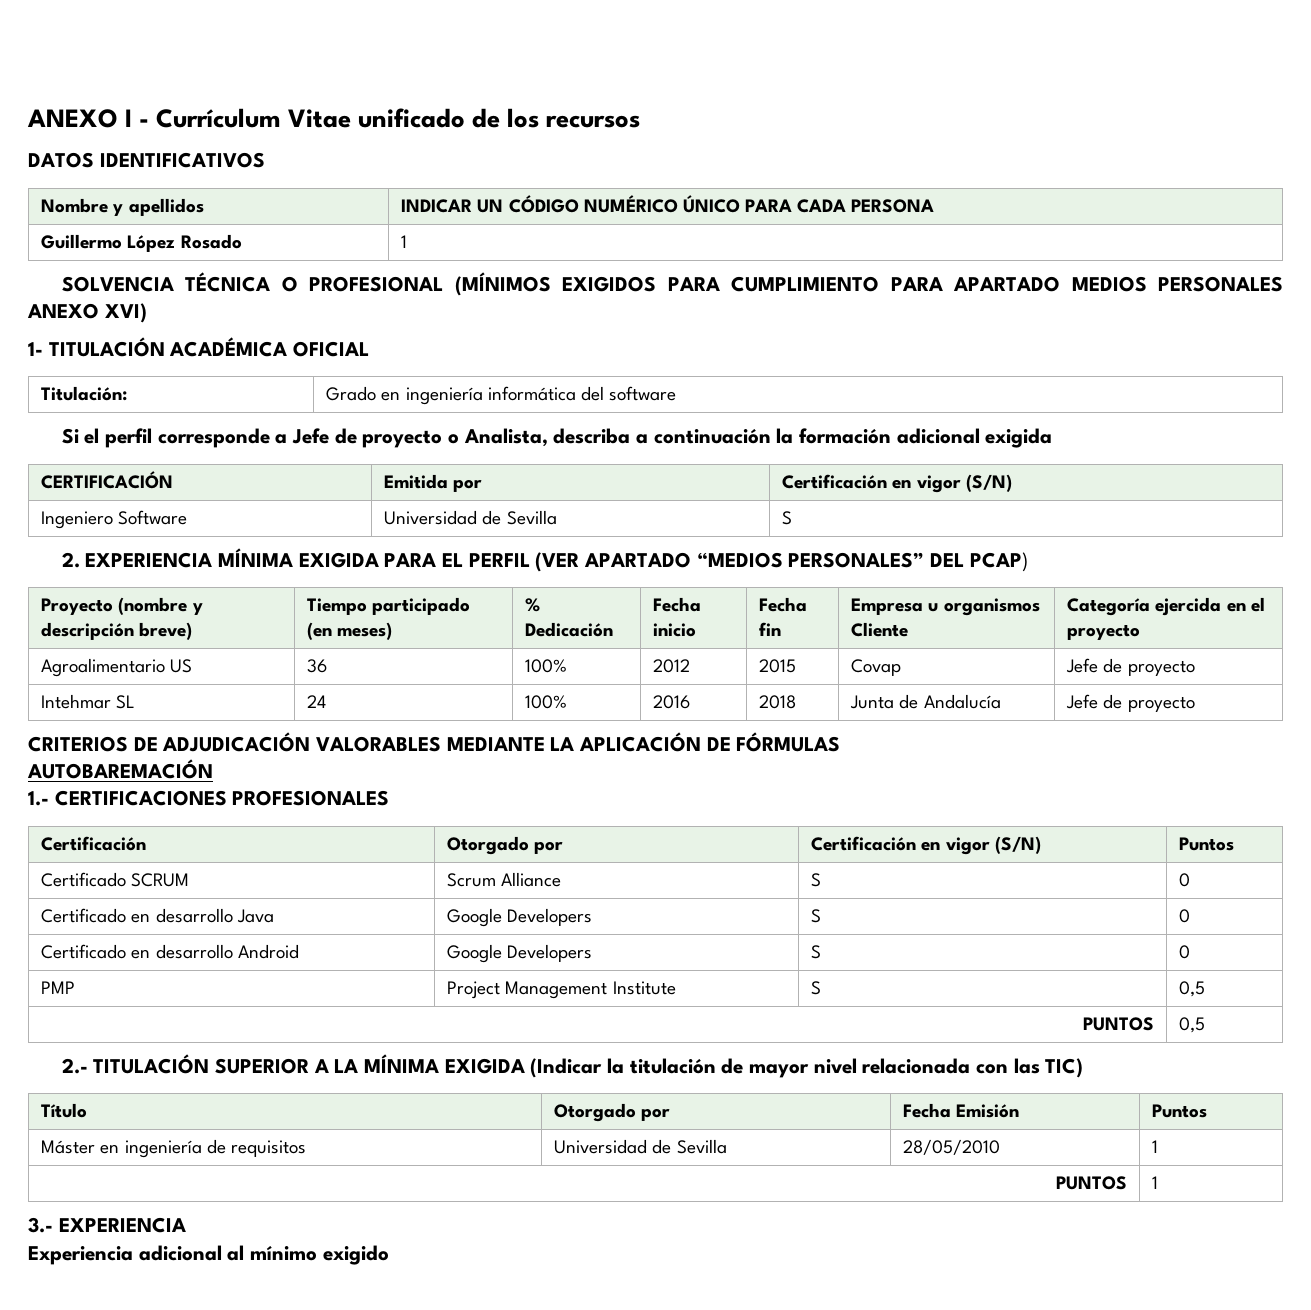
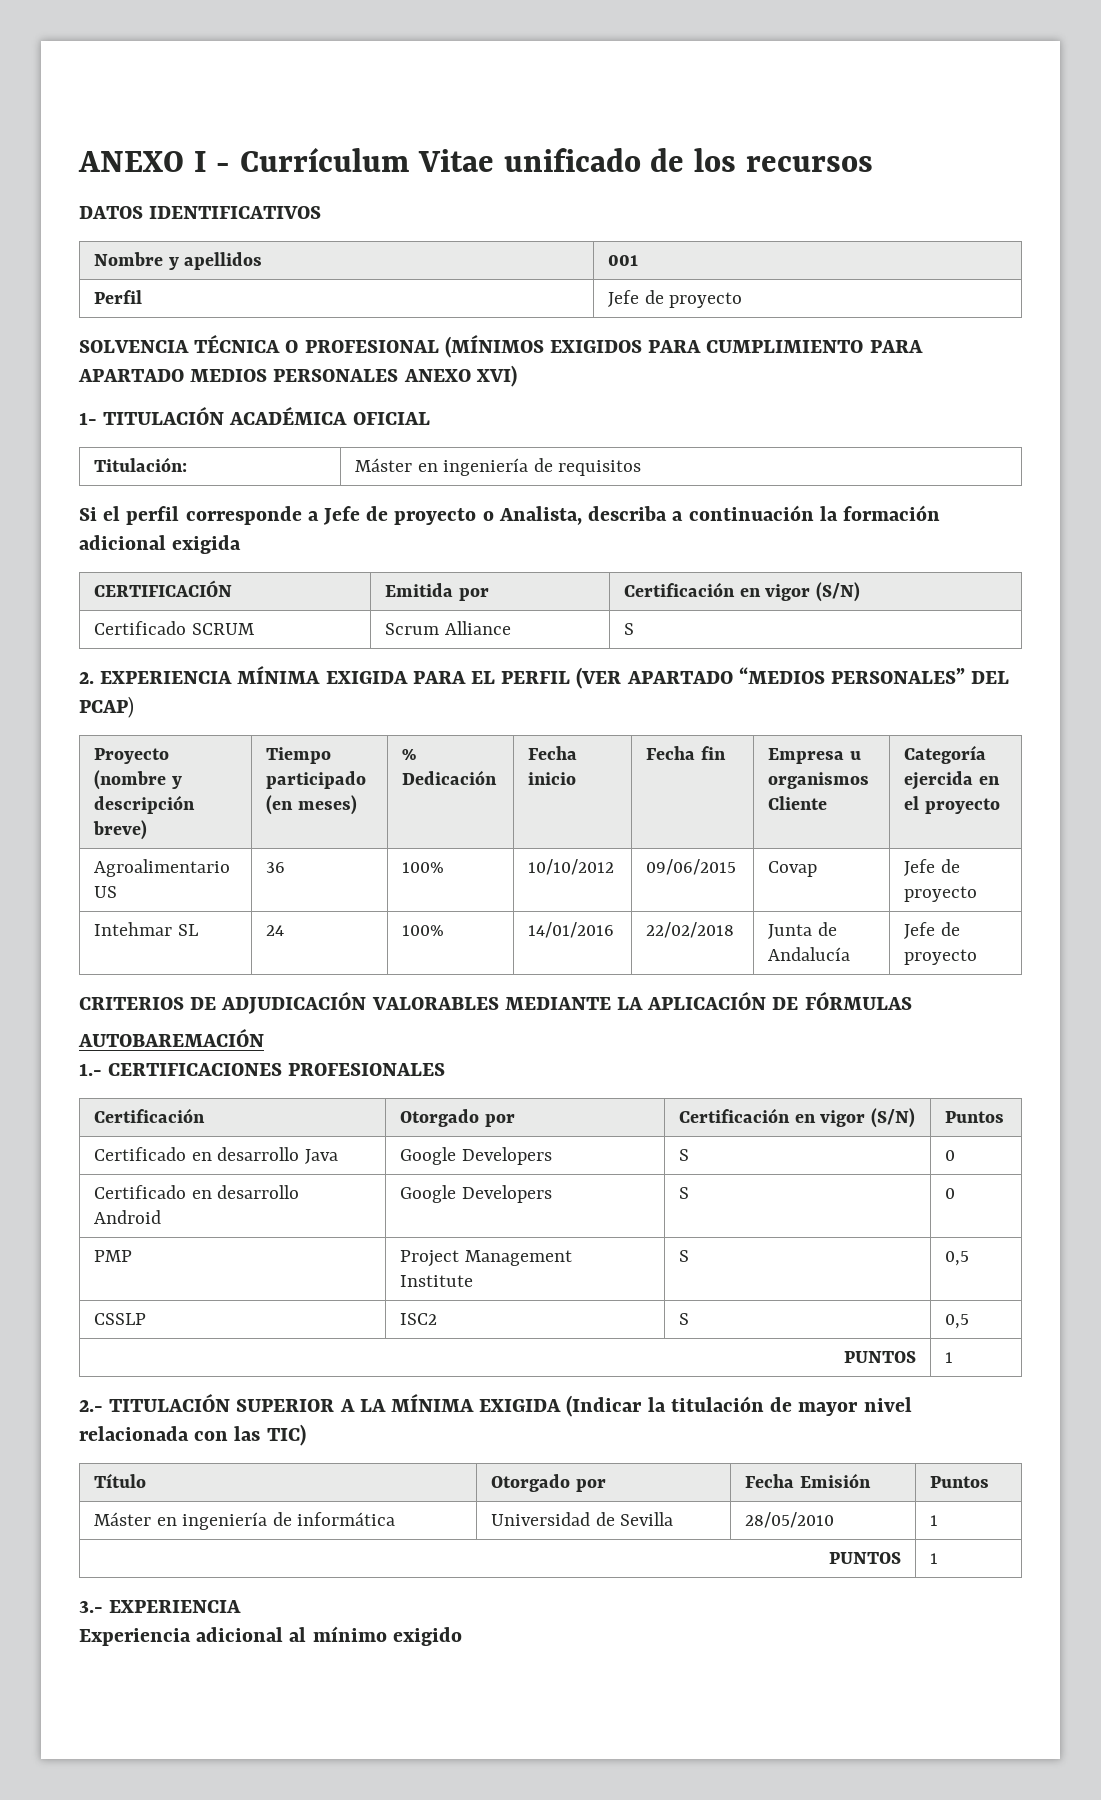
[401,195,935,213] [41,234,242,252] [401,235,408,248] INDICAR UN CÓDIGO NUMÉRICO ÚNICO PARA CADA PERSONA // Guillermo López Rosado | 1 -> [608,255,639,266] [94,290,143,304] [608,290,743,308] 001 // Perfil | Jefe de proyecto
[326,386,676,405] Grado en ingeniería informática del software -> [355,458,642,476] Máster en ingeniería de requisitos
[41,510,188,529] [384,510,557,525] Ingeniero Software | Universidad de Sevilla -> [94,621,254,635] [385,621,511,635] Certificado SCRUM | Scrum Alliance
[653,659,691,673] [759,659,797,673] 2012 | 2015 -> [528,859,615,875] [646,859,737,875] 10/10/2012 | 09/06/2015
[653,695,691,709] [759,695,797,709] 2016 | 2018 -> [528,922,615,938] [646,922,735,938] 14/01/2016 | 22/02/2018
[41,872,190,887] [447,872,562,887] [811,873,822,887] [1179,873,1191,887] // Certificado SCRUM | Scrum Alliance | S | 0 -> (1005, 1117) none
[1082,1017,1154,1031] [1179,1017,1206,1033] // PUNTOS | 0,5 -> [94,1313,147,1325] [400,1313,438,1325] [679,1313,690,1325] [945,1314,970,1329] [843,1351,916,1363] [945,1352,954,1363] // CSSLP | ISC2 | S | 0,5 // PUNTOS | 1
[230,1140,306,1157] requisitos -> [297,1512,396,1526] informática

